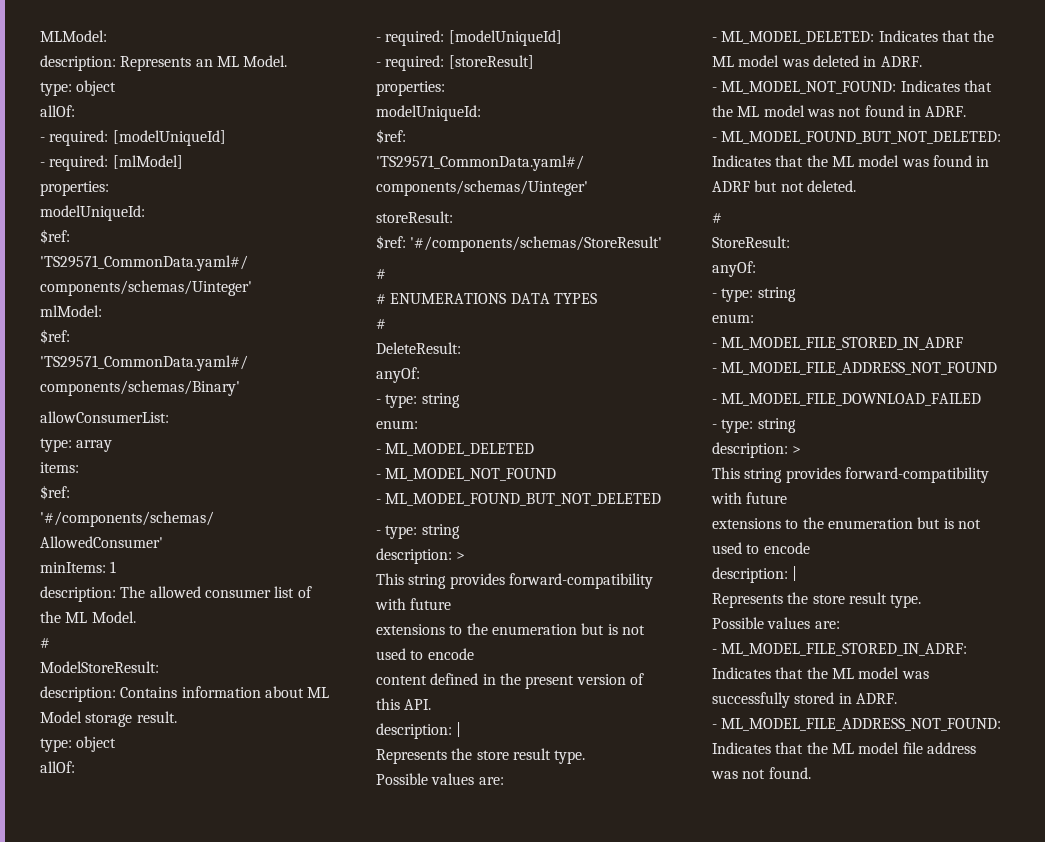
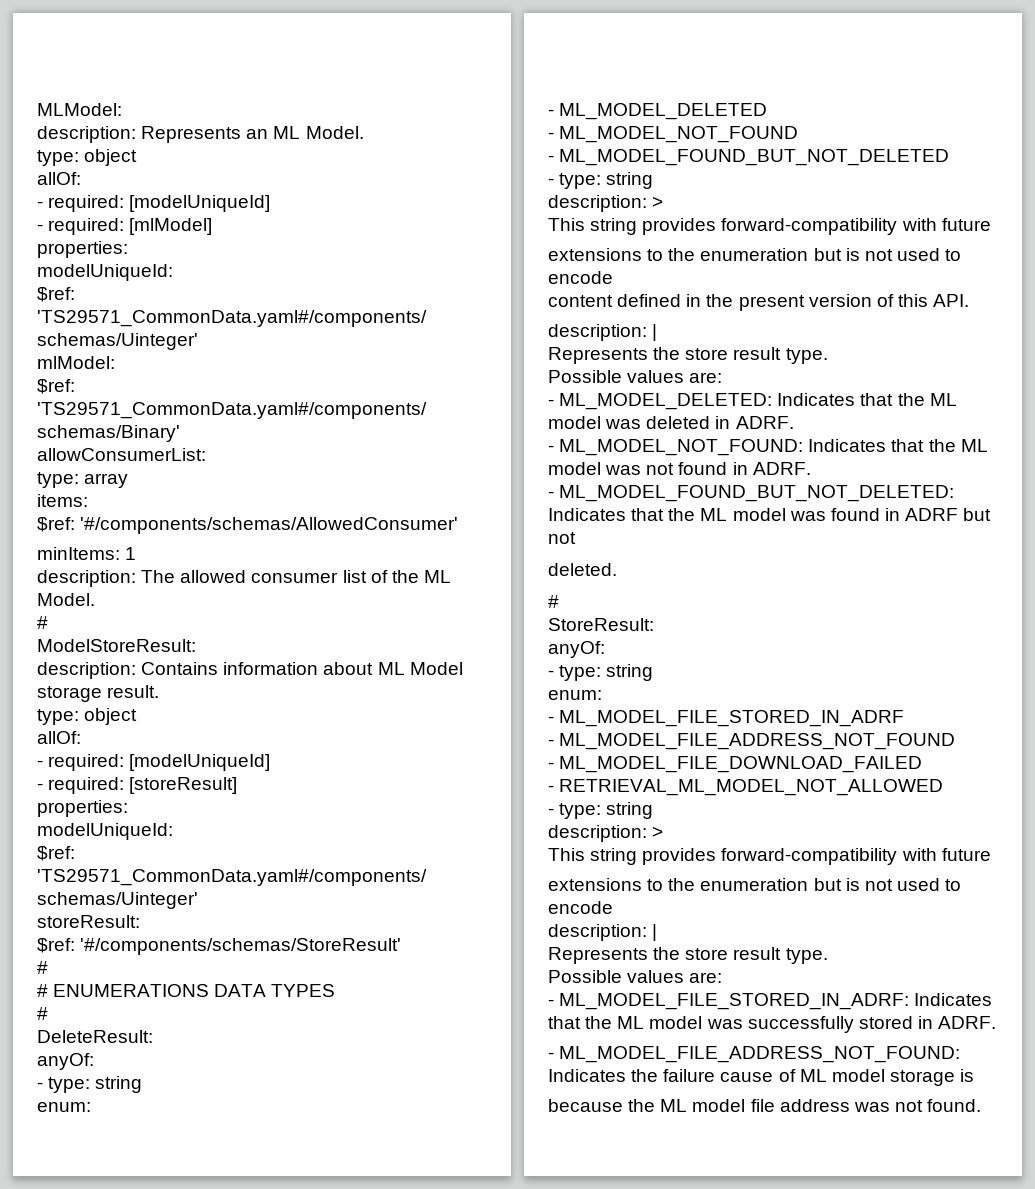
(804, 187) none -> (576, 538) //
(982, 399) none -> [548,779,944,796] // - RETRIEVAL_ML_MODEL_NOT_ALLOWED
[775,742,804,754] that -> [631,1069,975,1086] [548,1099,623,1112] the failure cause of ML model storage is // because

